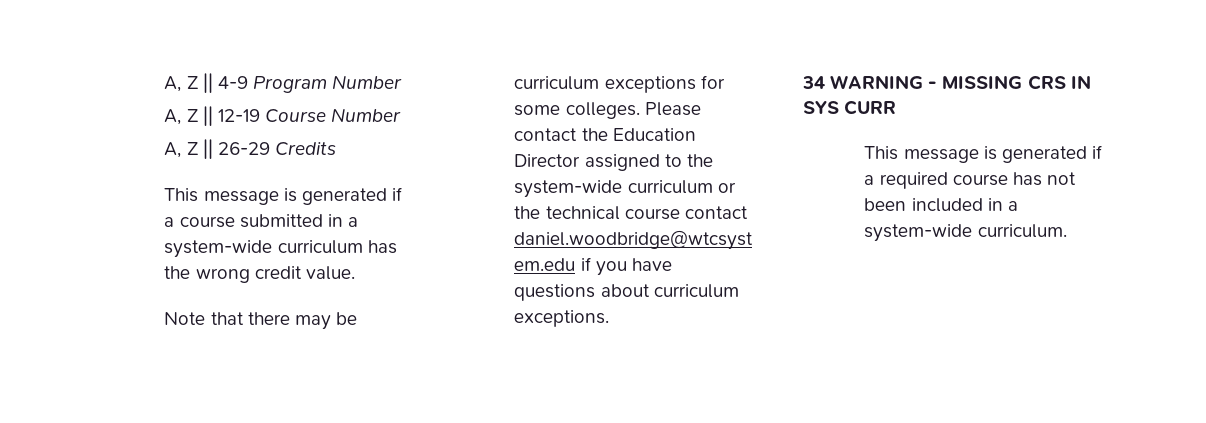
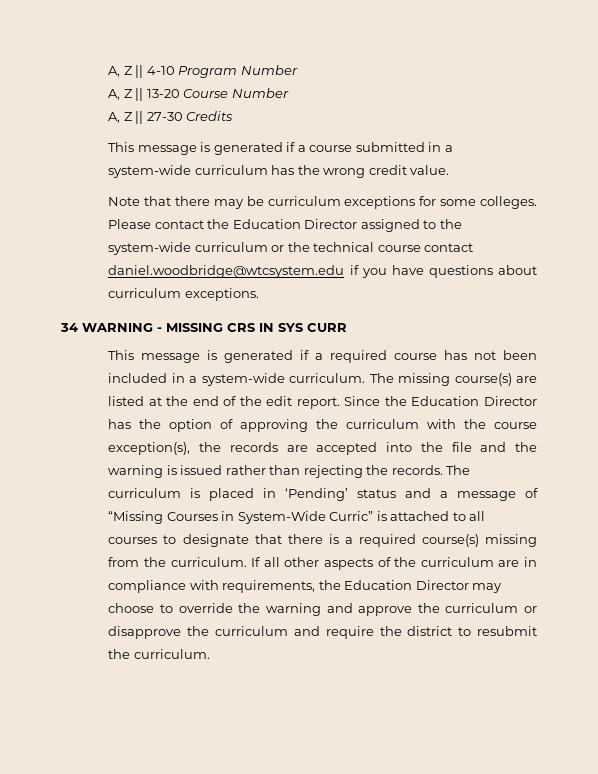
[164,73,248,93] A, Z || 4-9 -> [108,65,175,78] A, Z || 4-10
[217,109,260,122] 12-19 -> [146,89,180,98] 13-20
[217,142,270,155] 26-29 -> [146,112,183,121] 27-30
(1067, 231) none -> [369,373,537,386] [108,396,537,409] [108,419,537,432] [108,442,537,455] [108,465,471,478] [108,488,538,501] [108,511,486,524] [108,534,537,547] [108,557,538,570] [108,580,503,593] [108,603,537,616] [108,626,537,639] [108,649,210,659] The missing course(s) are listed at the end of the edit report. Since the Education Director has the option of approving the curriculum with the course exception(s), the records are accepted into the file and the warning is issued rather than rejecting the records. The curriculum is placed in ‘Pending’ status and a message of “Missing Courses in System-Wide Curric” is attached to all courses to designate that there is a required course(s) missing from the curriculum. If all other aspects of the curriculum are in compliance with requirements, the Education Director may choose to override the warning and approve the curriculum or disapprove the curriculum and require the district to resubmit the curriculum.

